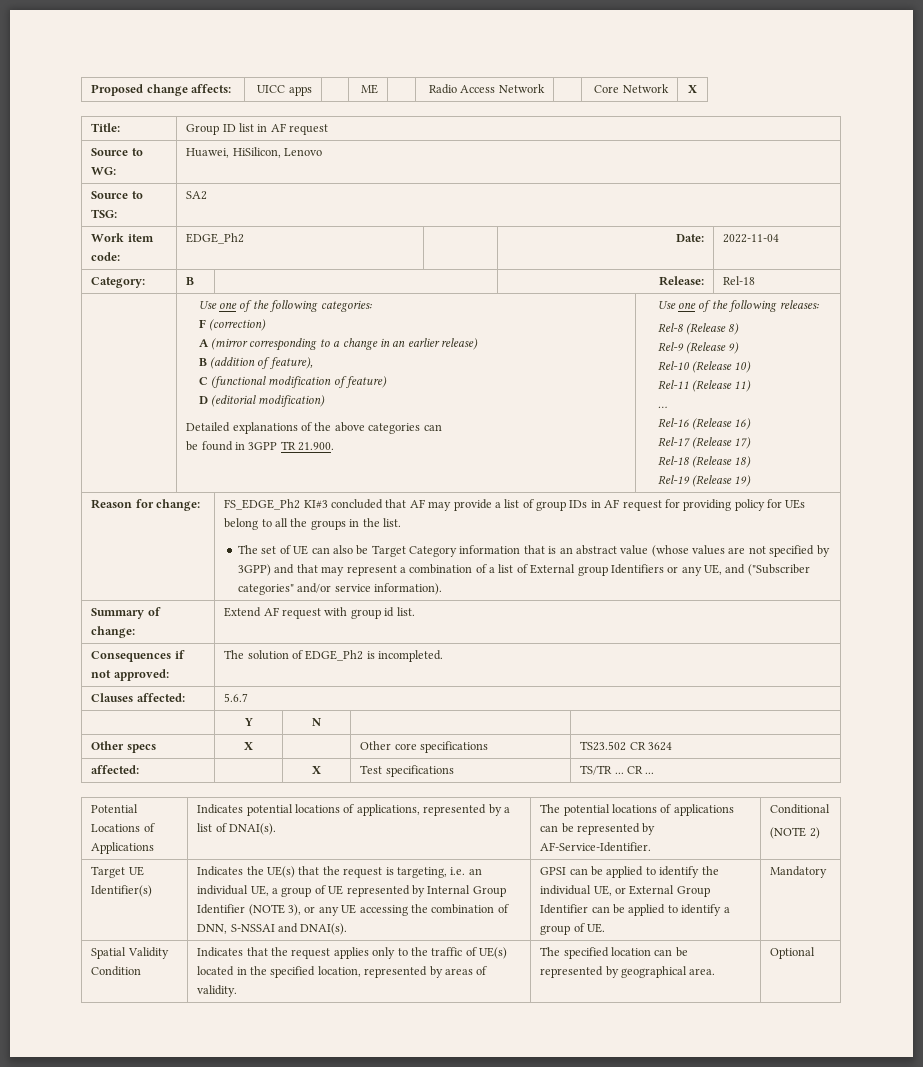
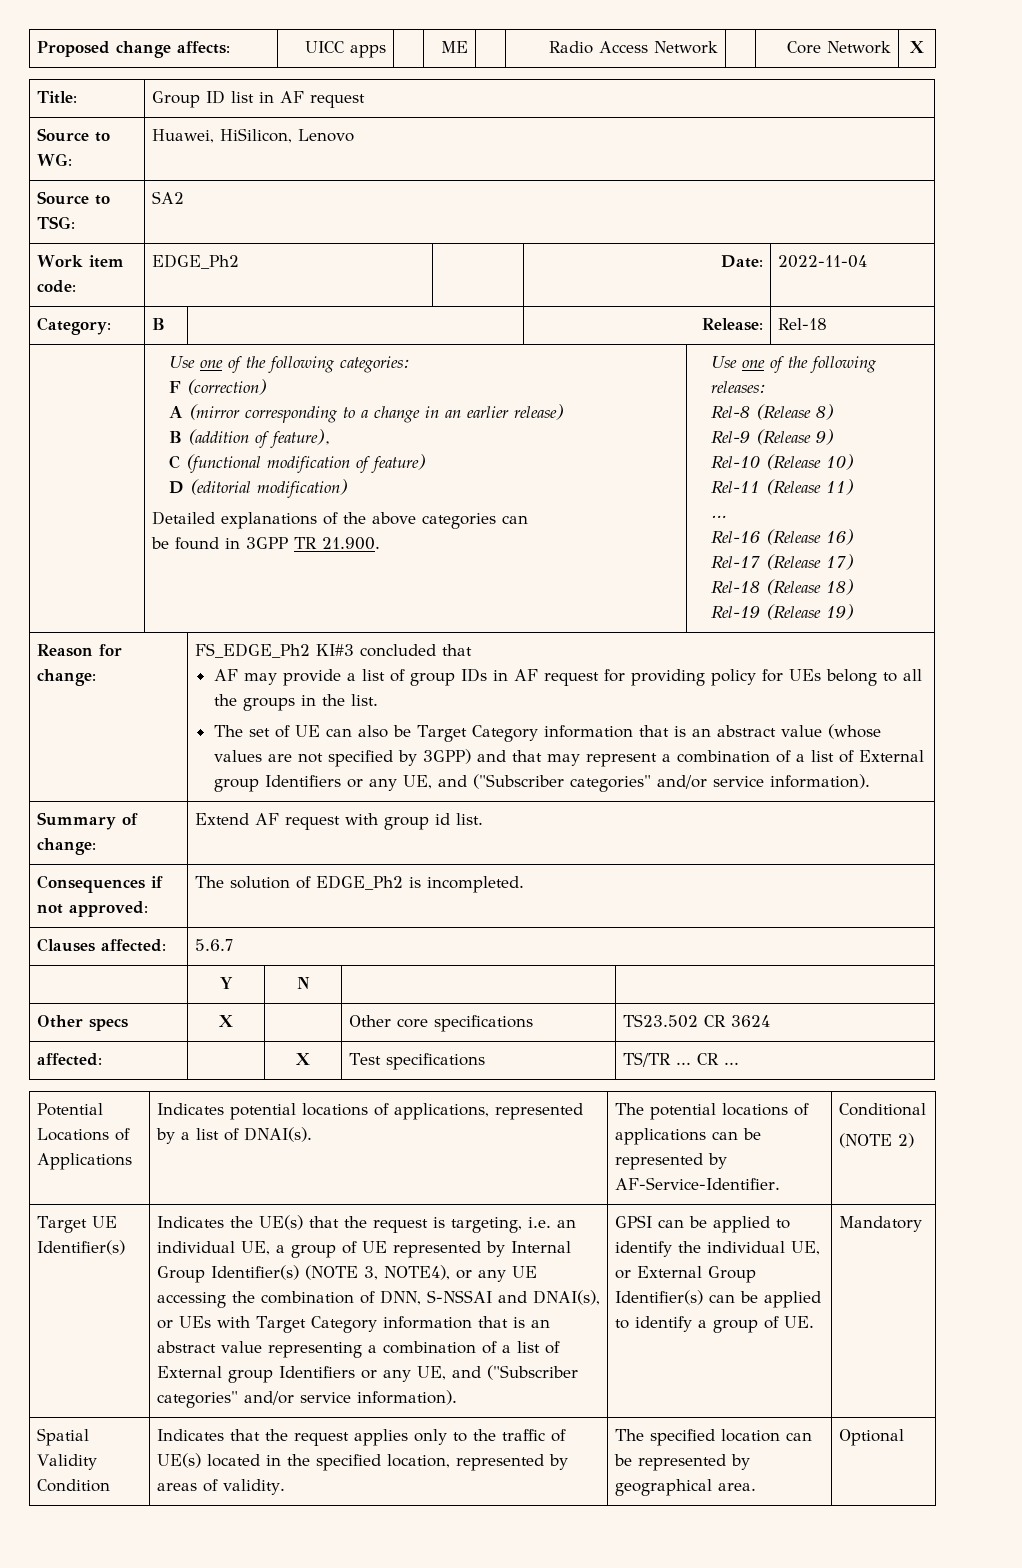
(407, 503) none -> (472, 650) //
[197,904,302,916] Identifier (NOTE 3), -> [210,1265,450,1280] Identifier(s) (NOTE 3, NOTE4),
[300,923,348,935] DNAI(s). -> [532,1290,600,1305] [156,1316,550,1333] [156,1341,560,1358] [156,1365,578,1383] [156,1390,457,1408] DNAI(s), or UEs with Target Category information that is an abstract value representing a combination of a list of External group Identifiers or any UE, and ("Subscriber categories" and/or service information).
[540,904,589,914] Identifier -> [614,1290,703,1305] Identifier(s)

